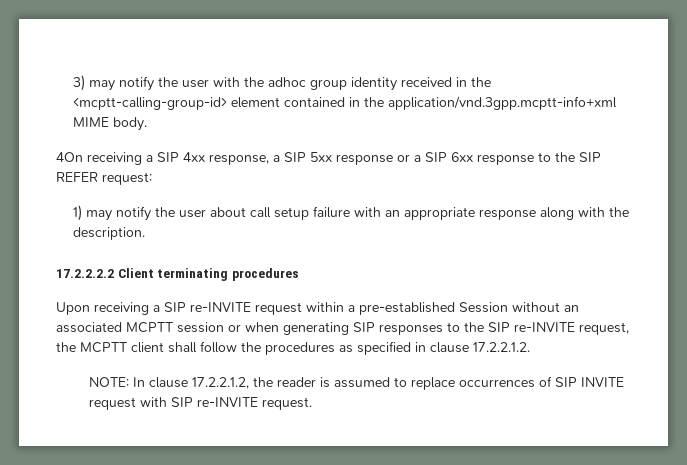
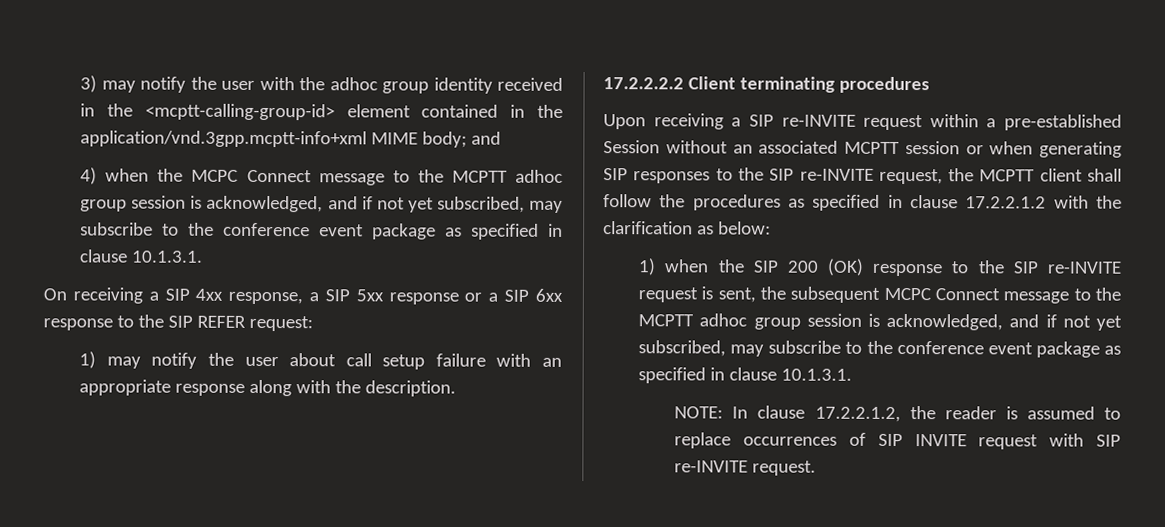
[112,117,147,131] [56,152,83,162] body. // 4On -> [422,131,502,148] [80,167,563,186] [80,195,563,213] [80,222,563,240] [80,249,204,263] [43,288,67,301] body; and // 4) when the MCPC Connect message to the MCPTT adhoc group session is acknowledged, and if not yet subscribed, may subscribe to the conference event package as specified in clause 10.1.3.1. // On
[473,342,530,352] 17.2.2.1.2. -> [965,195,1122,209] [603,221,771,235] [638,258,1122,277] [638,286,1121,304] [638,313,1123,331] [638,340,1121,358] [638,367,853,384] 17.2.2.1.2 with the clarification as below: // 1) when the SIP 200 (OK) response to the SIP re-INVITE request is sent, the subsequent MCPC Connect message to the MCPTT adhoc group session is acknowledged, and if not yet subscribed, may subscribe to the conference event package as specified in clause 10.1.3.1.

